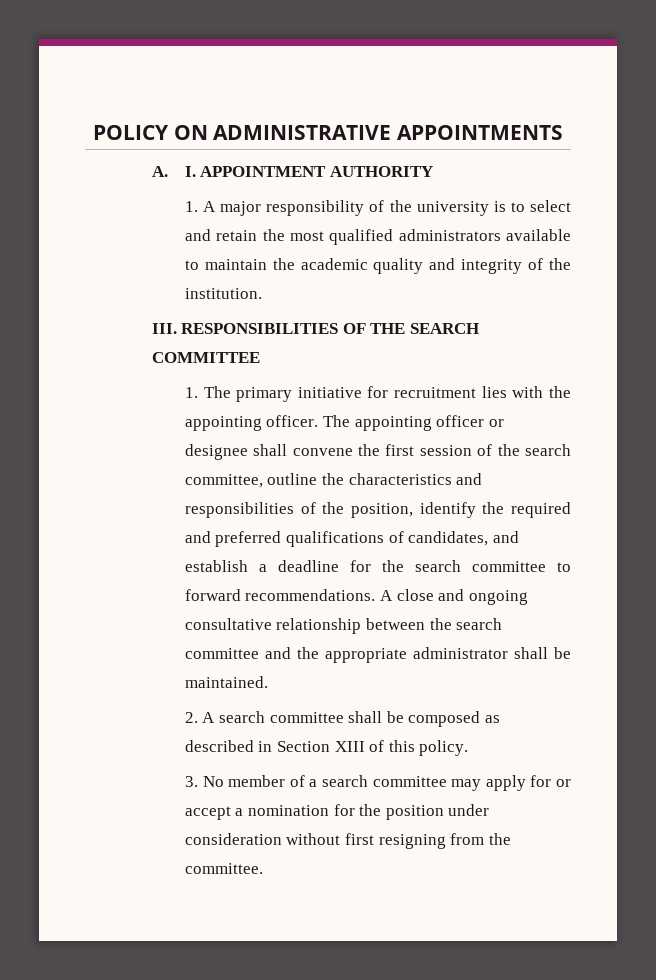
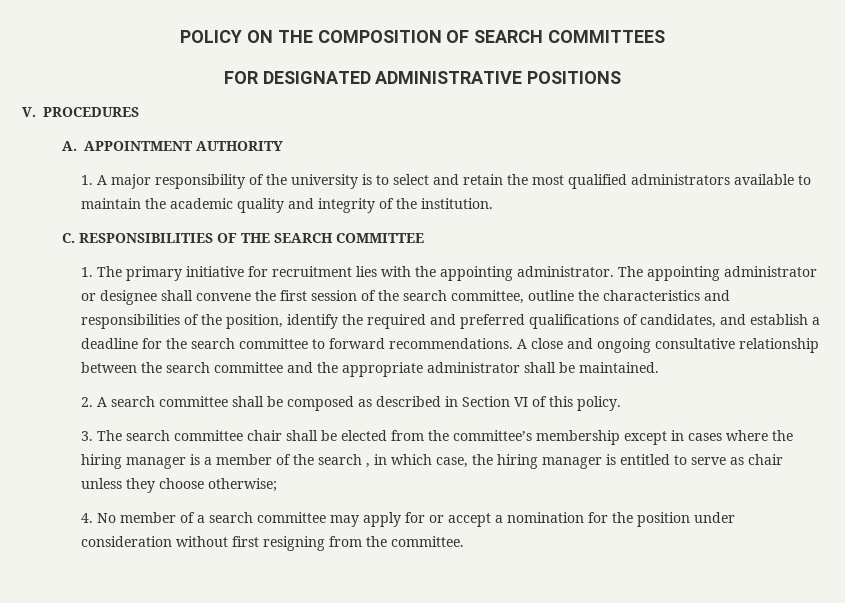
[213,125,563,140] [151,166,196,177] ADMINISTRATIVE APPOINTMENTS // A. I. -> [277,30,666,43] [223,71,622,84] [22,107,139,117] [61,141,77,151] THE COMPOSITION OF SEARCH COMMITTEES // FOR DESIGNATED ADMINISTRATIVE POSITIONS // V. PROCEDURES // A.
[151,323,177,334] III. -> [61,233,75,243] C.
[266,415,319,427] officer. -> [517,266,615,277] administrator.
[436,415,485,427] officer -> [724,266,818,277] administrator
[334,741,365,752] XIII -> [514,397,529,407] VI
(198, 781) none -> [97,430,794,445] [81,454,784,469] [81,478,278,493] [81,513,94,523] The search committee chair shall be elected from the committee’s membership except in cases where the hiring manager is a member of the search , in which case, the hiring manager is entitled to serve as chair unless they choose otherwise; // 4.

